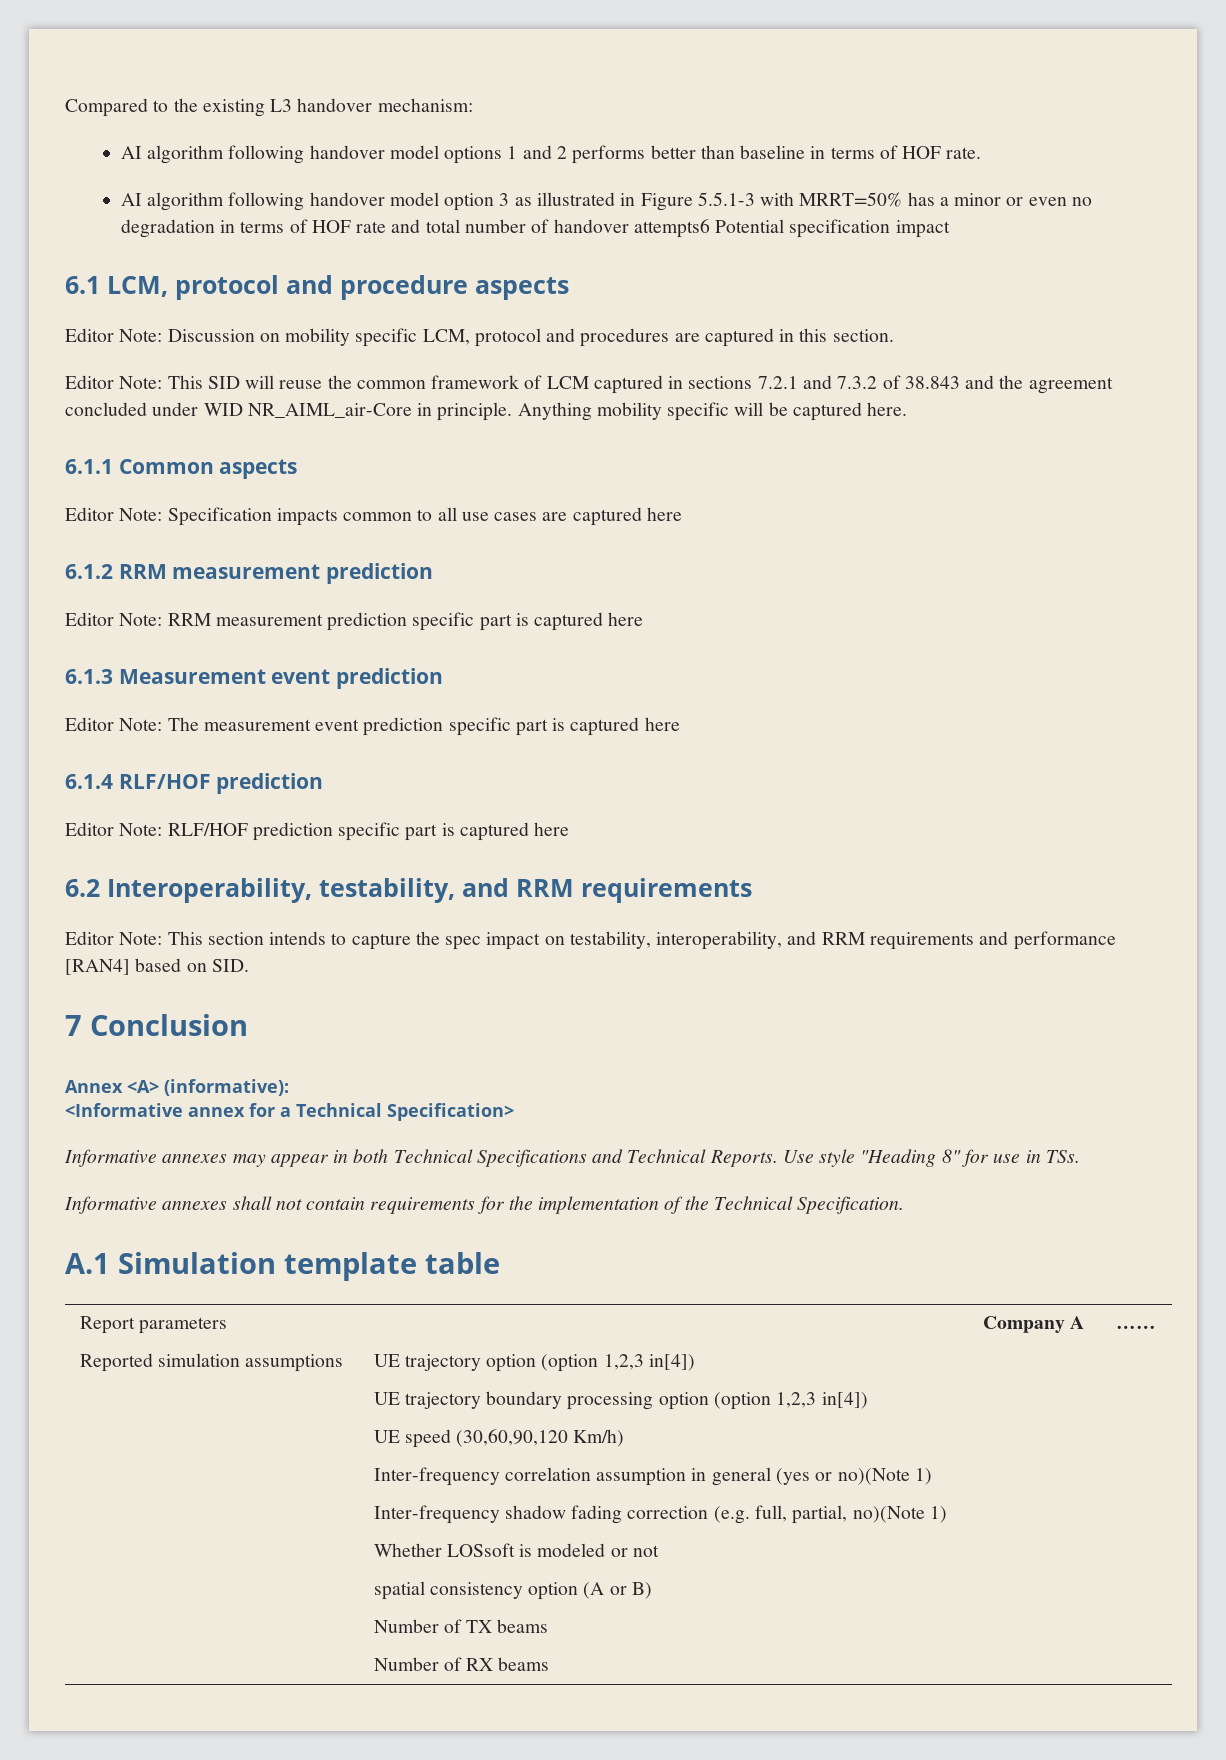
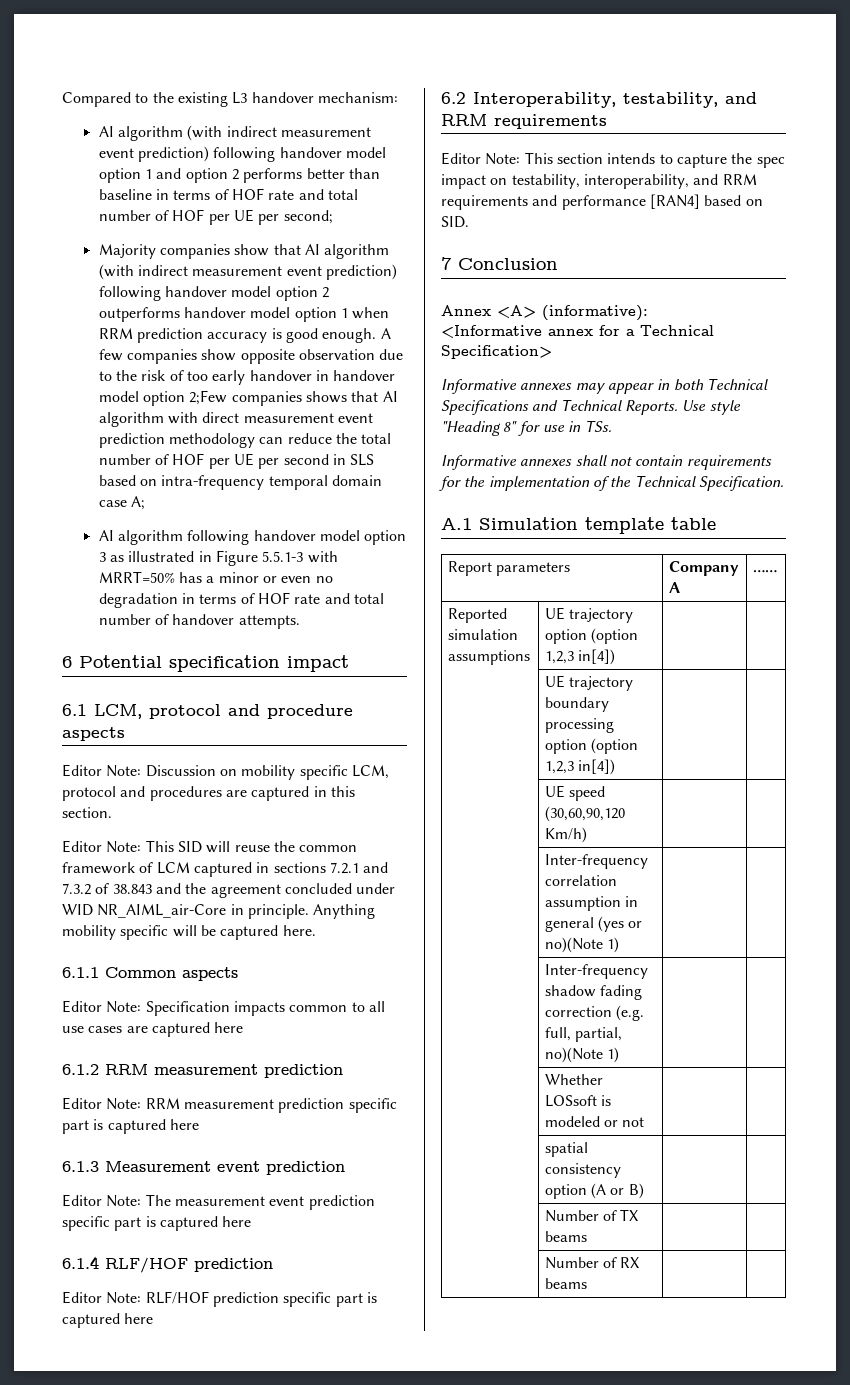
[228,145,503,164] following handover model options -> [187,125,372,141] [98,146,387,162] [98,168,141,183] (with indirect measurement event prediction) following handover model option
(552, 152) none -> [185,168,228,183] option
[946,147,982,159] rate. -> [268,189,359,200] [98,209,333,225] [98,244,390,259] [98,264,398,280] [98,286,330,301] [98,307,390,322] [98,328,391,343] [98,349,404,364] [98,370,396,385] [98,390,398,406] [98,412,374,427] [98,433,392,448] [98,453,375,469] [98,475,383,490] [98,496,146,510] rate and total number of HOF per UE per second; // Majority companies show that AI algorithm (with indirect measurement event prediction) following handover model option 2 outperforms handover model option 1 when RRM prediction accuracy is good enough. A few companies show opposite observation due to the risk of too early handover in handover model option 2;Few companies shows that AI algorithm with direct measurement event prediction methodology can reduce the total number of HOF per UE per second in SLS based on intra-frequency temporal domain case A;
[633,219,710,238] attempts6 -> [238,615,300,629] [62,656,72,668] attempts. // 6

